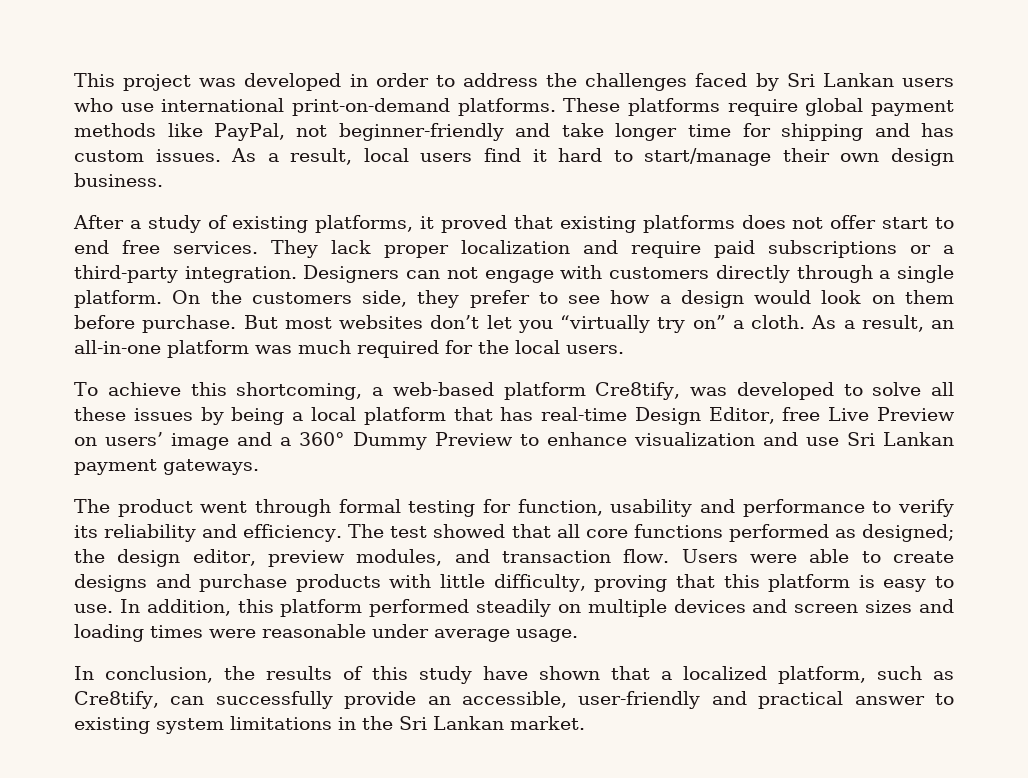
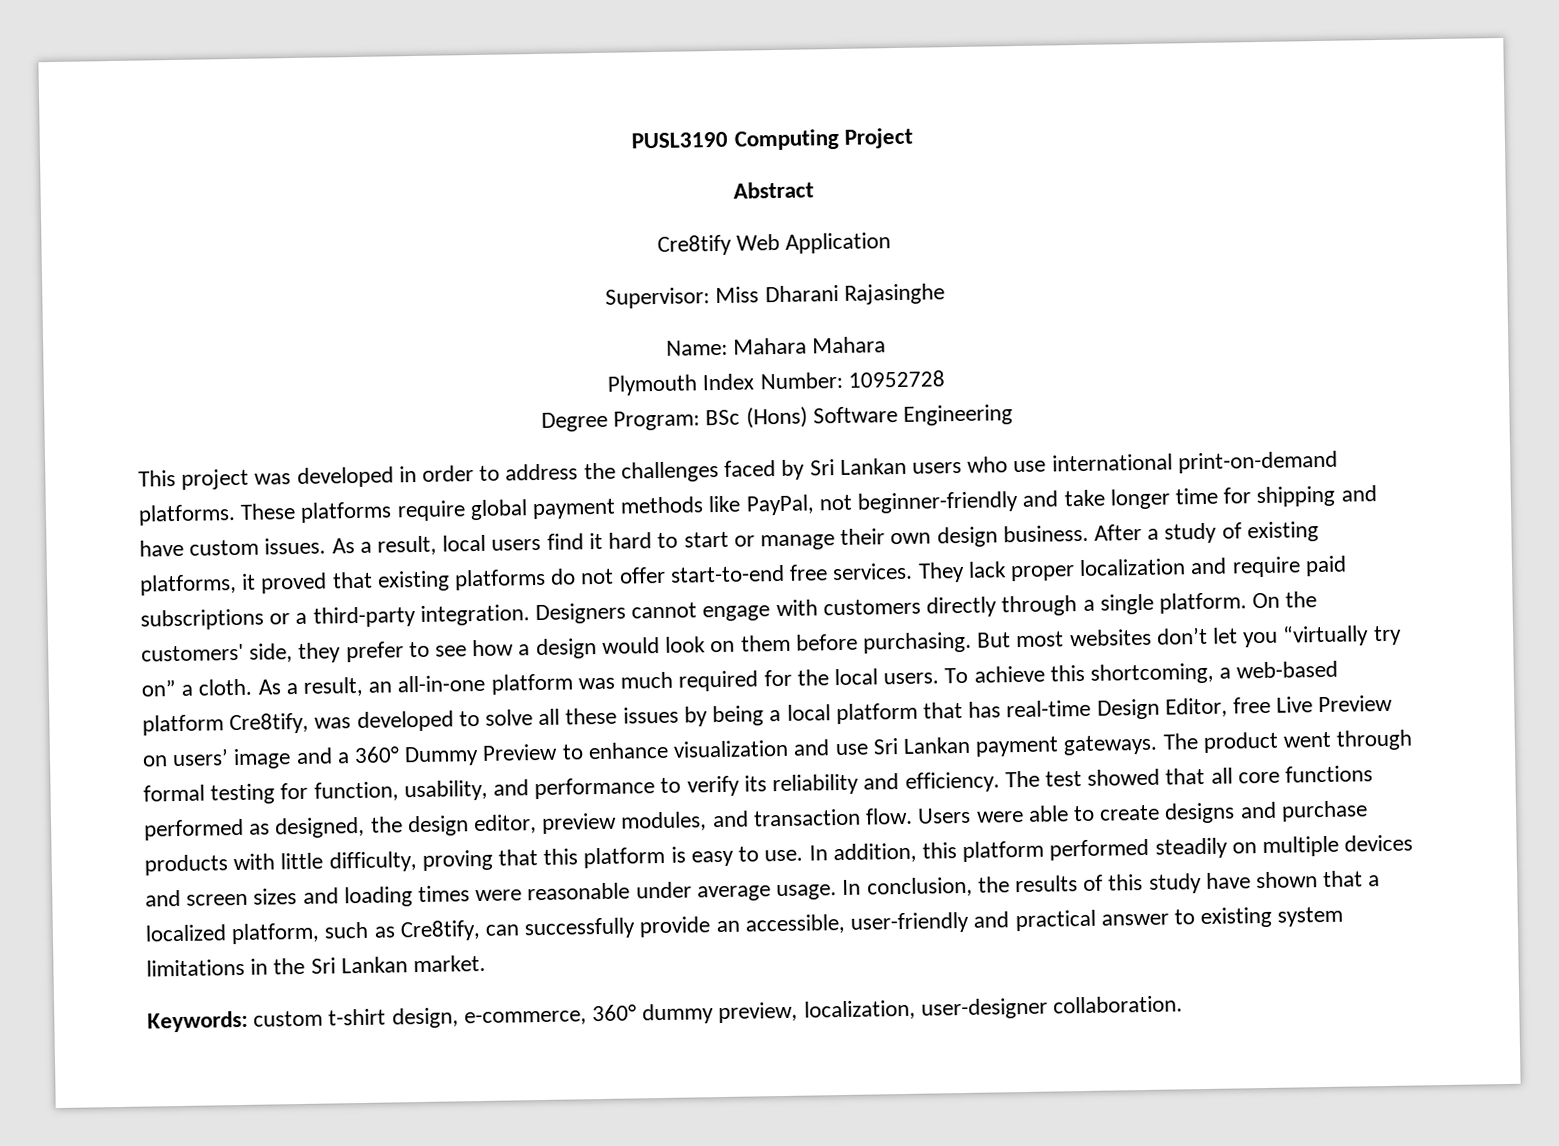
(74, 80) none -> [631,127,913,151] [732,181,814,199] [656,232,892,256] [605,283,945,309] [665,336,887,356] [607,370,945,396] [540,404,1014,432] PUSL3190 Computing Project // Abstract // Cre8tify Web Application // Supervisor: Miss Dharani Rajasinghe // Name: Mahara Mahara // Plymouth Index Number: 10952728 // Degree Program: BSc (Hons) Software Engineering //
[920,123,954,137] has -> [139,539,184,557] have
[644,148,772,166] start/manage -> [683,531,835,551] start or manage
(163, 180) // -> (1089, 533) none
[741,215,786,229] does -> [550,568,577,585] do
[882,217,955,229] [74,240,109,254] start to end -> [669,564,785,583] start-to-end
[406,267,478,279] can not -> [631,602,698,619] cannot
[251,292,352,304] customers -> [141,643,244,662] customers'
[142,315,237,333] purchase. -> [862,631,972,654] purchasing.
(624, 349) // -> (940, 678) none
(259, 467) // -> (1159, 745) none
[610,499,693,517] usability -> [403,779,488,802] usability,
[861,524,954,542] designed; -> [274,816,366,839] designed,
(578, 635) // -> (838, 892) none
(585, 723) none -> [147,995,1184,1033] // Keywords: custom t-shirt design, e-commerce, 360° dummy preview, localization, user-designer collaboration.

